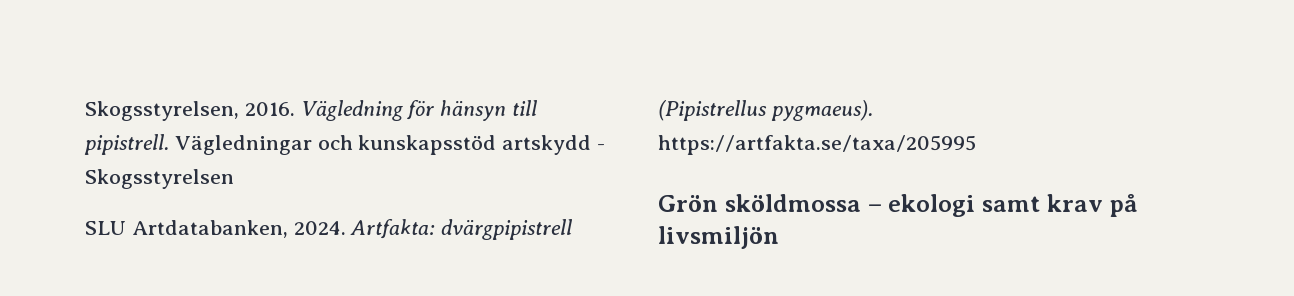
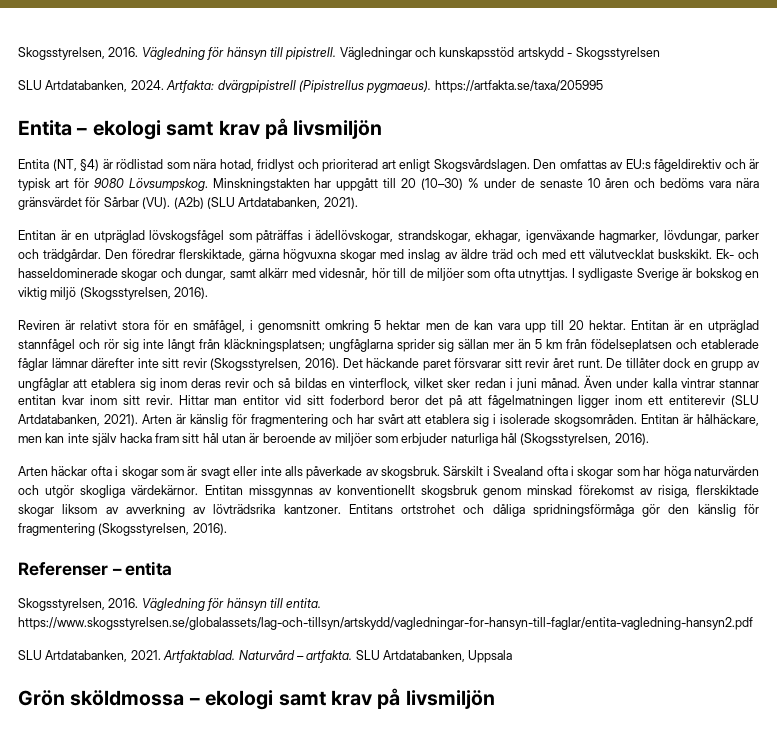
(976, 145) none -> [18,118,383,140] [18,159,759,172] [18,178,759,191] [18,197,358,210] [18,230,759,243] [18,249,759,262] [18,268,760,281] [18,287,209,300] [18,320,760,333] [18,339,759,352] [18,358,760,371] [18,375,759,391] [18,395,759,408] [18,414,760,427] [18,433,649,446] [18,466,760,479] [18,485,759,498] [18,504,759,517] [18,523,227,536] [18,561,173,576] [18,598,322,611] [18,617,753,630] [18,650,513,663] // Entita – ekologi samt krav på livsmiljön // Entita (NT, §4) är rödlistad som nära hotad, fridlyst och prioriterad art enligt Skogsvårdslagen. Den omfattas av EU:s fågeldirektiv och är typisk art för 9080 Lövsumpskog. Minskningstakten har uppgått till 20 (10–30) % under de senaste 10 åren och bedöms vara nära gränsvärdet för Sårbar (VU). (A2b) (SLU Artdatabanken, 2021). // Entitan är en utpräglad lövskogsfågel som påträffas i ädellövskogar, strandskogar, ekhagar, igenväxande hagmarker, lövdungar, parker och trädgårdar. Den föredrar flerskiktade, gärna högvuxna skogar med inslag av äldre träd och med ett välutvecklat buskskikt. Ek- och hasseldominerade skogar och dungar, samt alkärr med videsnår, hör till de miljöer som ofta utnyttjas. I sydligaste Sverige är bokskog en viktig miljö (Skogsstyrelsen, 2016). // Reviren är relativt stora för en småfågel, i genomsnitt omkring 5 hektar men de kan vara upp till 20 hektar. Entitan är en utpräglad stannfågel och rör sig inte långt från kläckningsplatsen; ungfåglarna sprider sig sällan mer än 5 km från födelseplatsen och etablerade fåglar lämnar därefter inte sitt revir (Skogsstyrelsen, 2016). Det häckande paret försvarar sitt revir året runt. De tillåter dock en grupp av ungfåglar att etablera sig inom deras revir och så bildas en vinterflock, vilket sker redan i juni månad. Även under kalla vintrar stannar entitan kvar inom sitt revir. Hittar man entitor vid sitt foderbord beror det på att fågelmatningen ligger inom ett entiterevir (SLU Artdatabanken, 2021). Arten är känslig för fragmentering och har svårt att etablera sig i isolerade skogsområden. Entitan är hålhäckare, men kan inte själv hacka fram sitt hål utan är beroende av miljöer som erbjuder naturliga hål (Skogsstyrelsen, 2016). // Arten häckar ofta i skogar som är svagt eller inte alls påverkade av skogsbruk. Särskilt i Svealand ofta i skogar som har höga naturvärden och utgör skogliga värdekärnor. Entitan missgynnas av konventionellt skogsbruk genom minskad förekomst av risiga, flerskiktade skogar liksom av avverkning av lövträdsrika kantzoner. Entitans ortstrohet och dåliga spridningsförmåga gör den känslig för fragmentering (Skogsstyrelsen, 2016). // Referenser – entita // Skogsstyrelsen, 2016. Vägledning för hänsyn till entita. https://www.skogsstyrelsen.se/globalassets/lag-och-tillsyn/artskydd/vagledningar-for-hansyn-till-faglar/entita-vagledning-hansyn2.pdf // SLU Artdatabanken, 2021. Artfaktablad. Naturvård – artfakta. SLU Artdatabanken, Uppsala

